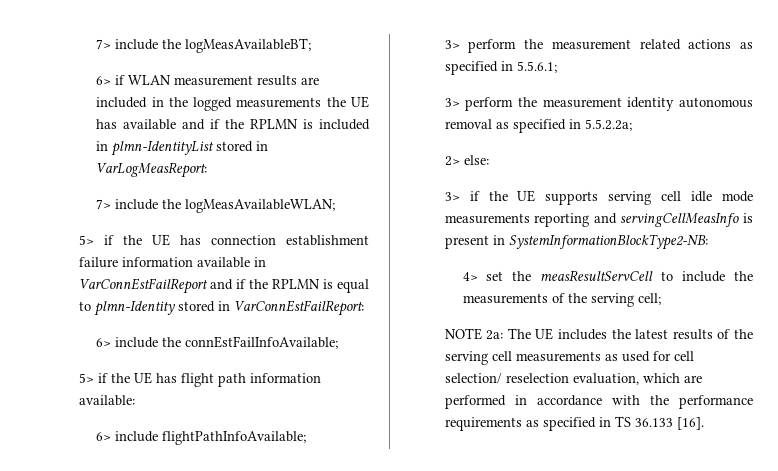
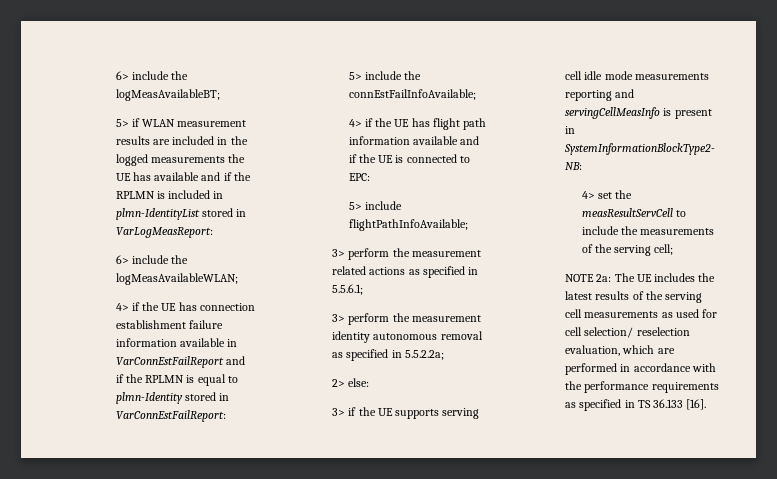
[96,39,112,49] 7> -> [115,71,129,80] 6>
[96,76,112,85] 6> -> [115,119,129,127] 5>
[96,199,112,209] 7> -> [115,255,129,264] 6>
[78,235,94,245] 5> -> [115,303,129,311] 4>
[96,338,112,347] 6> -> [348,72,362,80] 5>
[78,373,94,383] 5> -> [348,119,362,127] 4>
[78,395,135,406] [96,432,112,441] available: // 6> -> [412,136,480,145] [348,154,470,163] [348,173,370,181] [348,202,362,210] available and if the UE is connected to EPC: // 5>

